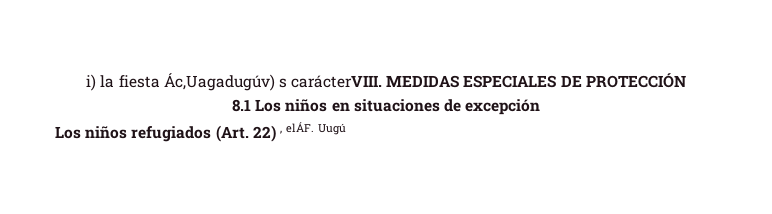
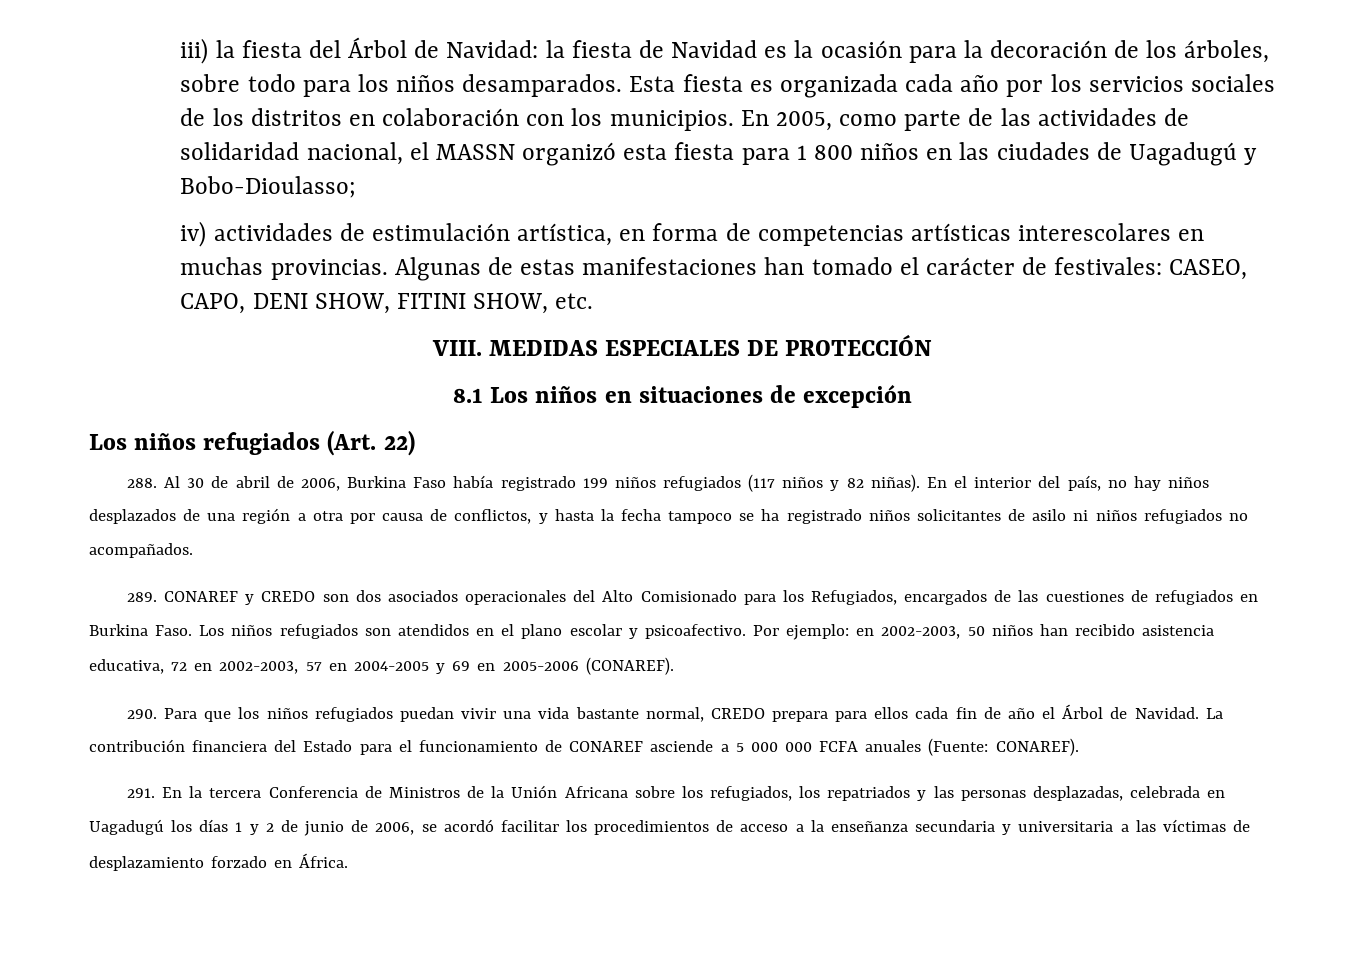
[86,73,383,91] i) la fiesta Ác,Uagadugúv) s carácterVIII. -> [180,37,1270,64] [180,74,1275,98] [180,108,1189,131] [180,142,1257,166] [180,176,357,198] [180,221,1205,247] [180,257,1248,281] [180,293,594,314] [431,340,482,356] iii) la fiesta del Árbol de Navidad: la fiesta de Navidad es la ocasión para la decoración de los árboles, sobre todo para los niños desamparados. Esta fiesta es organizada cada año por los servicios sociales de los distritos en colaboración con los municipios. En 2005, como parte de las actividades de solidaridad nacional, el MASSN organizó esta fiesta para 1 800 niños en las ciudades de Uagadugú y Bobo-Dioulasso; // iv) actividades de estimulación artística, en forma de competencias artísticas interescolares en muchas provincias. Algunas de estas manifestaciones han tomado el carácter de festivales: CASEO, CAPO, DENI SHOW, FITINI SHOW, etc. // VIII.
[279,122,347,135] , elÁF. Uugú -> [126,474,1210,492] [89,508,1248,524] [89,543,193,558] [126,590,1259,605] [89,624,1215,640] [89,657,674,675] [126,704,1223,722] [89,738,1079,756] [126,785,1226,801] [89,819,1251,836] [89,853,349,871] // 288. Al 30 de abril de 2006, Burkina Faso había registrado 199 niños refugiados (117 niños y 82 niñas). En el interior del país, no hay niños desplazados de una región a otra por causa de conflictos, y hasta la fecha tampoco se ha registrado niños solicitantes de asilo ni niños refugiados no acompañados. // 289. CONAREF y CREDO son dos asociados operacionales del Alto Comisionado para los Refugiados, encargados de las cuestiones de refugiados en Burkina Faso. Los niños refugiados son atendidos en el plano escolar y psicoafectivo. Por ejemplo: en 2002-2003, 50 niños han recibido asistencia educativa, 72 en 2002-2003, 57 en 2004-2005 y 69 en 2005-2006 (CONAREF). // 290. Para que los niños refugiados puedan vivir una vida bastante normal, CREDO prepara para ellos cada fin de año el Árbol de Navidad. La contribución financiera del Estado para el funcionamiento de CONAREF asciende a 5 000 000 FCFA anuales (Fuente: CONAREF). // 291. En la tercera Conferencia de Ministros de la Unión Africana sobre los refugiados, los repatriados y las personas desplazadas, celebrada en Uagadugú los días 1 y 2 de junio de 2006, se acordó facilitar los procedimientos de acceso a la enseñanza secundaria y universitaria a las víctimas de desplazamiento forzado en África.

